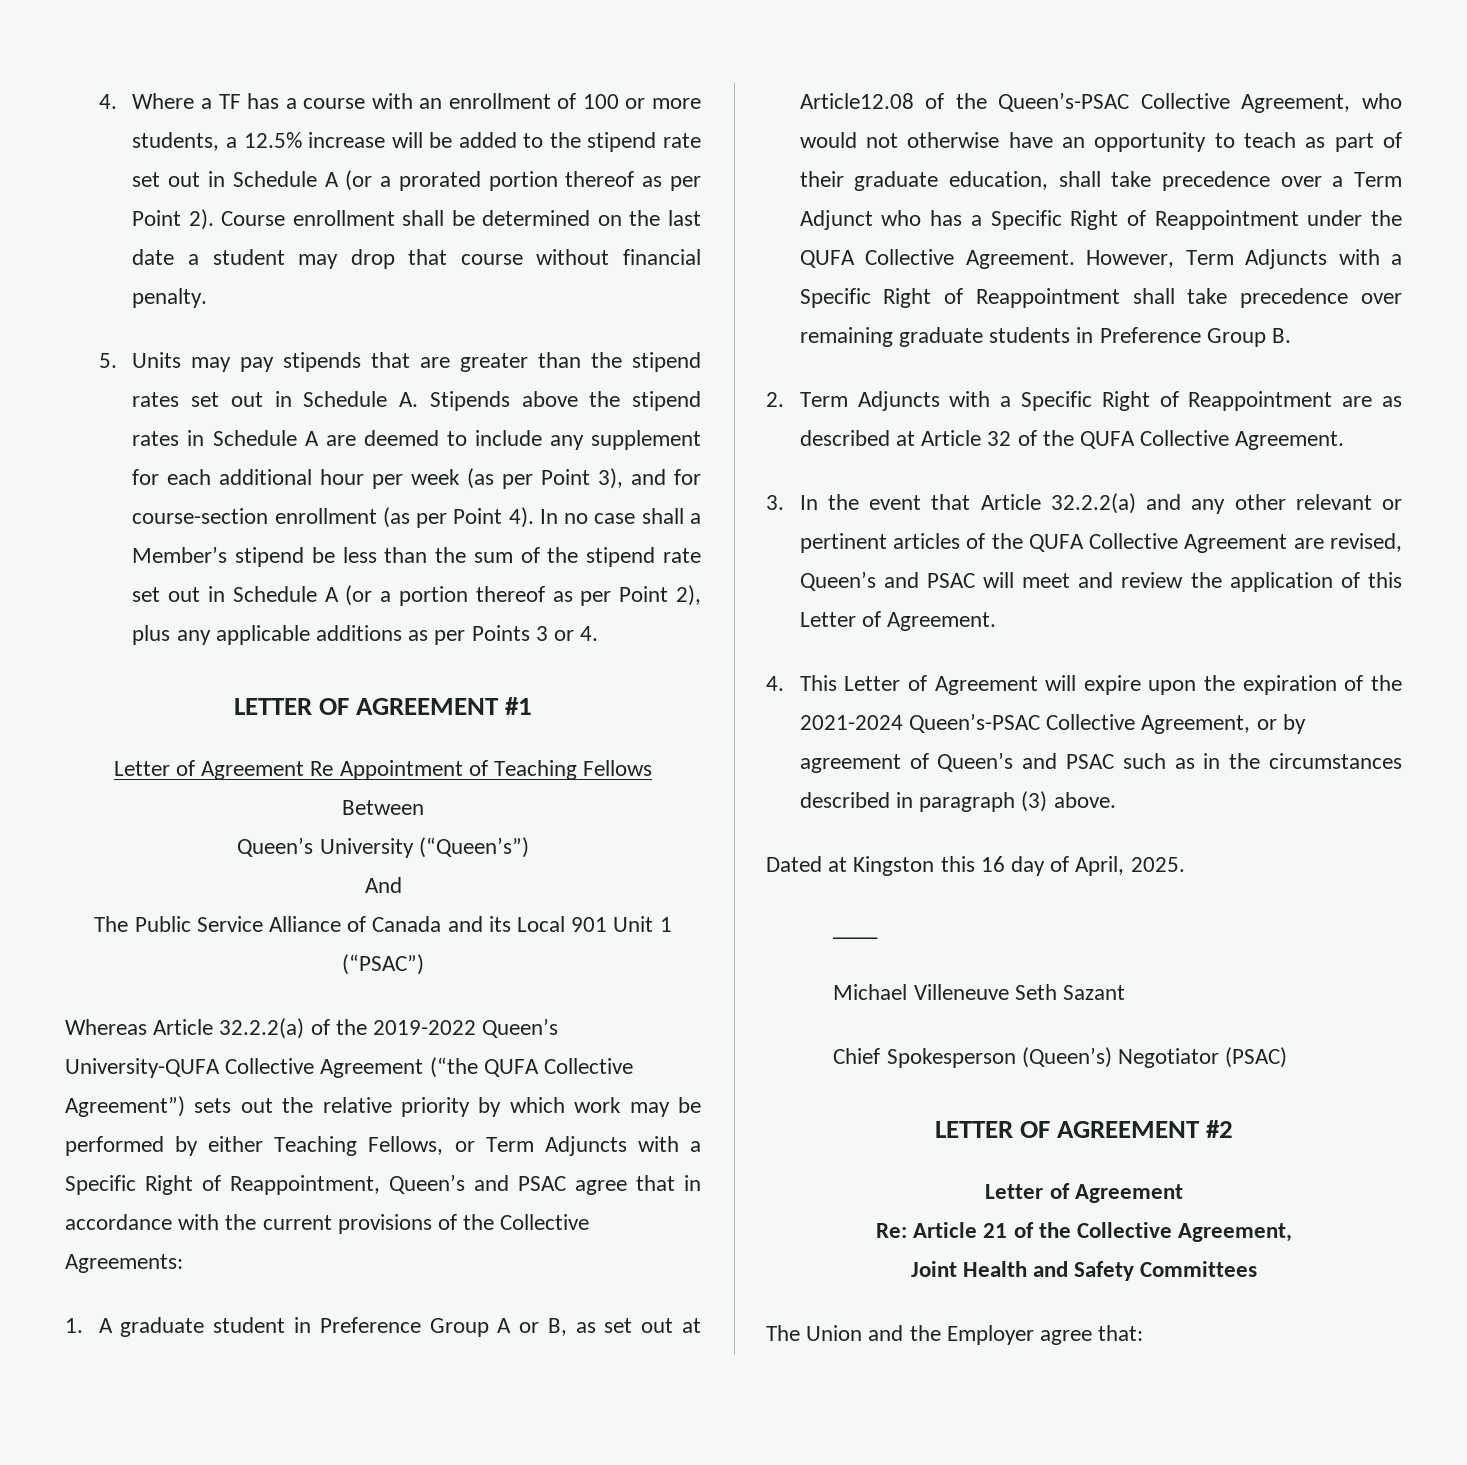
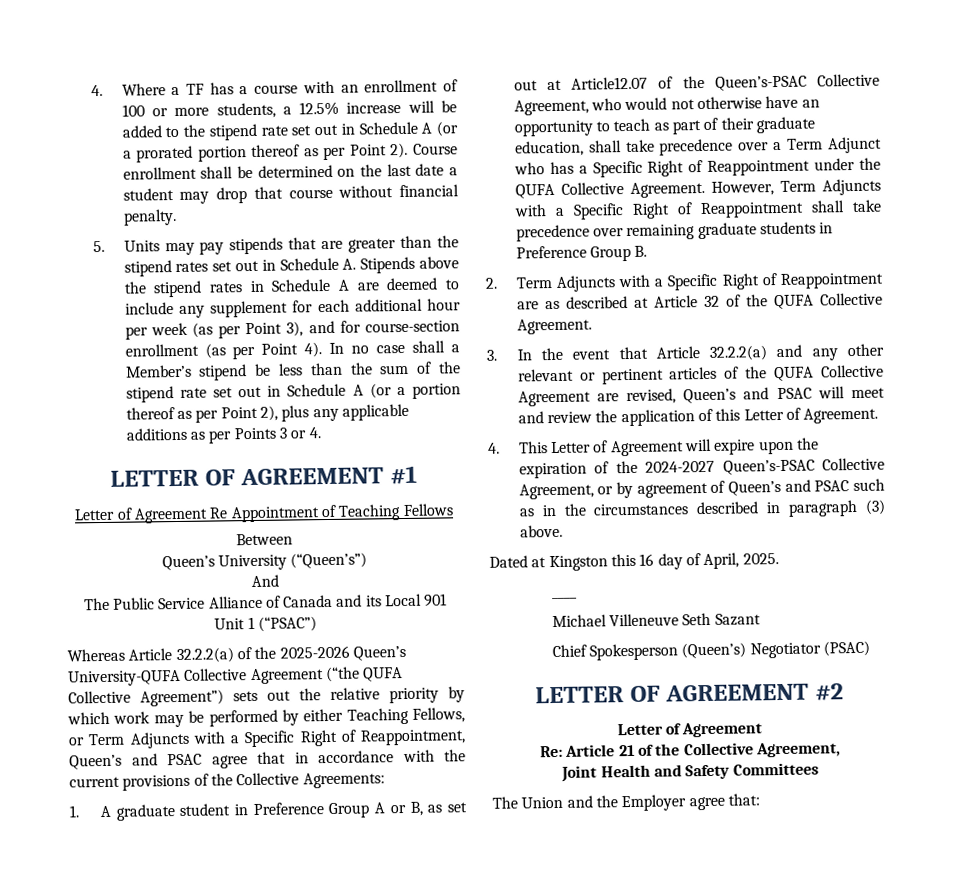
[373,1020,477,1035] 2019-2022 -> [279,645,350,659] 2025-2026
[799,93,914,109] Article12.08 -> [571,76,649,90] Article12.07
[799,715,903,730] 2021-2024 -> [645,460,716,473] 2024-2027

